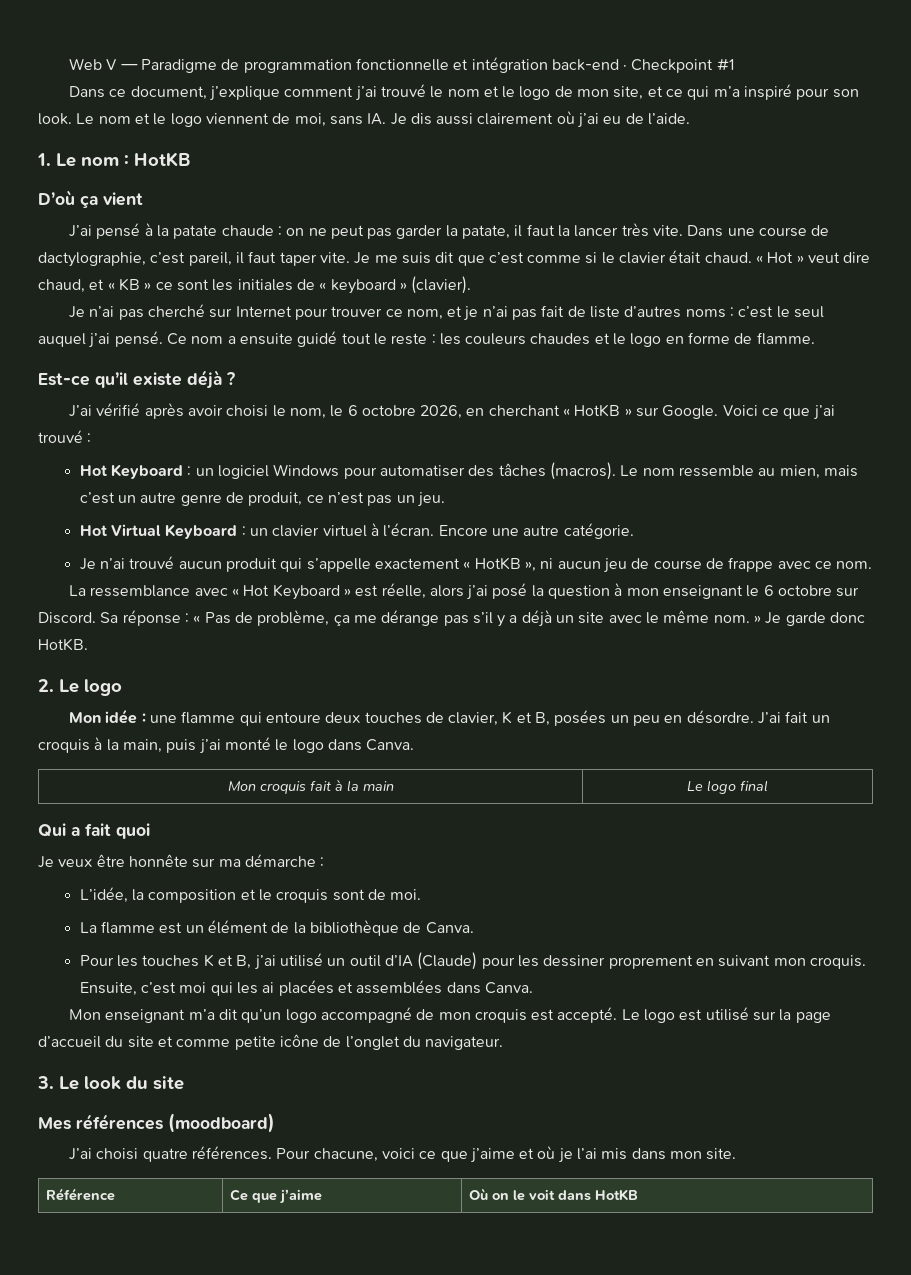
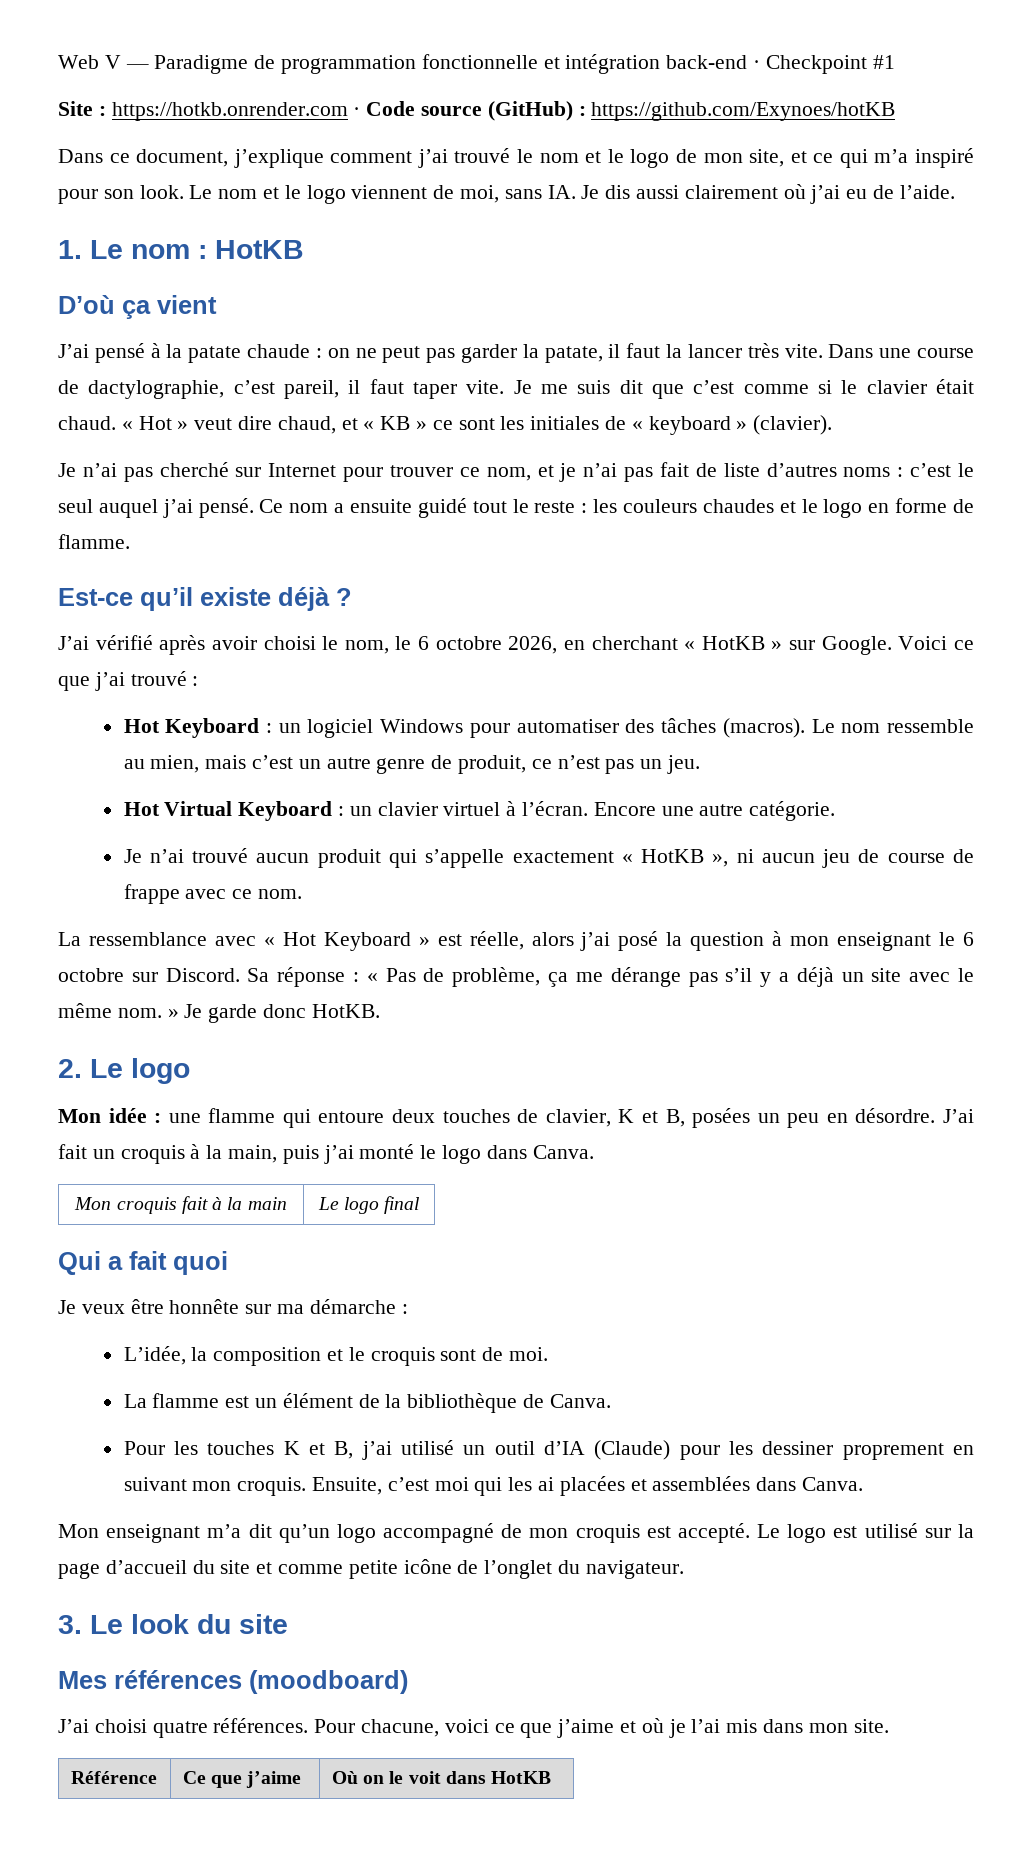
(734, 64) none -> [58,101,896,121] // Site : https://hotkb.onrender.com · Code source (GitHub) : https://github.com/Exynoes/hotKB

